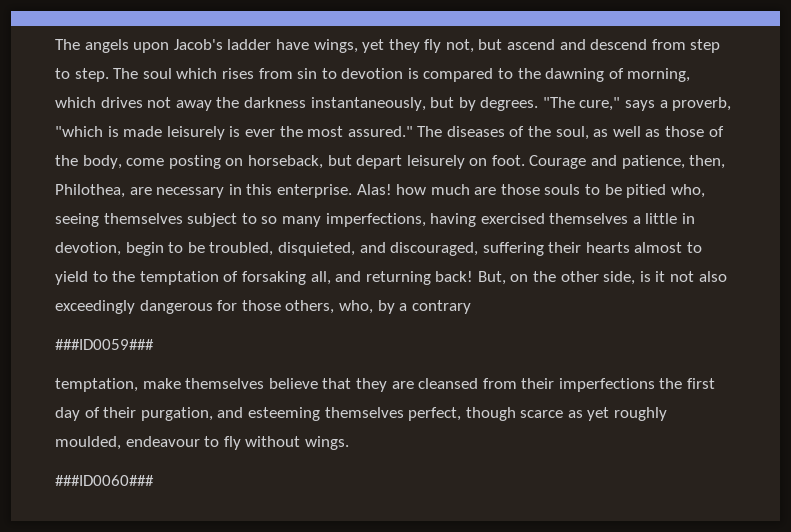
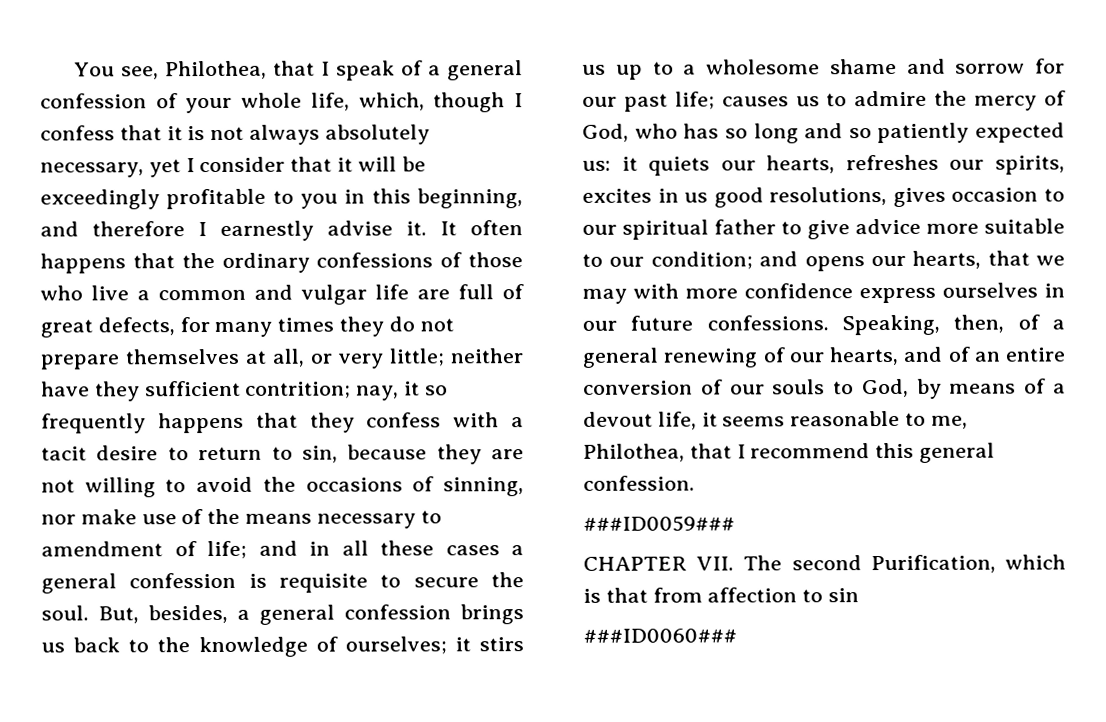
[55,39,721,53] [55,68,691,82] [55,97,732,111] [55,126,724,140] [55,155,726,169] [55,184,705,198] [55,213,696,227] [55,242,703,256] [55,271,727,285] [55,300,471,314] [55,339,154,350] [55,378,716,392] [55,407,668,421] [55,436,349,450] The angels upon Jacob's ladder have wings, yet they fly not, but ascend and descend from step to step. The soul which rises from sin to devotion is compared to the dawning of morning, which drives not away the darkness instantaneously, but by degrees. "The cure," says a proverb, "which is made leisurely is ever the most assured." The diseases of the soul, as well as those of the body, come posting on horseback, but depart leisurely on foot. Courage and patience, then, Philothea, are necessary in this enterprise. Alas! how much are those souls to be pitied who, seeing themselves subject to so many imperfections, having exercised themselves a little in devotion, begin to be troubled, disquieted, and discouraged, suffering their hearts almost to yield to the temptation of forsaking all, and returning back! But, on the other side, is it not also exceedingly dangerous for those others, who, by a contrary // ###ID0059### // temptation, make themselves believe that they are cleansed from their imperfections the first day of their purgation, and esteeming themselves perfect, though scarce as yet roughly moulded, endeavour to fly without wings. -> [73,60,524,81] [40,92,523,114] [40,124,430,145] [40,156,426,178] [40,188,523,210] [40,220,523,241] [40,252,523,274] [40,284,524,305] [40,316,454,338] [40,348,524,370] [41,380,448,402] [41,412,524,434] [41,444,524,465] [41,476,524,498] [41,508,442,529] [41,540,524,560] [41,572,524,594] [41,604,524,625] [41,636,524,658] [582,58,1065,80] [582,90,1066,112] [582,122,1065,144] [582,154,1065,176] [582,187,1065,208] [582,218,1065,240] [582,250,1065,272] [582,282,1065,304] [582,314,1065,336] [582,346,1066,368] [583,378,1066,399] [583,410,968,430] [583,442,996,463] [583,475,695,491] [583,515,735,532] [583,554,1066,574] [583,587,860,603] You see, Philothea, that I speak of a general confession of your whole life, which, though I confess that it is not always absolutely necessary, yet I consider that it will be exceedingly profitable to you in this beginning, and therefore I earnestly advise it. It often happens that the ordinary confessions of those who live a common and vulgar life are full of great defects, for many times they do not prepare themselves at all, or very little; neither have they sufficient contrition; nay, it so frequently happens that they confess with a tacit desire to return to sin, because they are not willing to avoid the occasions of sinning, nor make use of the means necessary to amendment of life; and in all these cases a general confession is requisite to secure the soul. But, besides, a general confession brings us back to the knowledge of ourselves; it stirs us up to a wholesome shame and sorrow for our past life; causes us to admire the mercy of God, who has so long and so patiently expected us: it quiets our hearts, refreshes our spirits, excites in us good resolutions, gives occasion to our spiritual father to give advice more suitable to our condition; and opens our hearts, that we may with more confidence express ourselves in our future confessions. Speaking, then, of a general renewing of our hearts, and of an entire conversion of our souls to God, by means of a devout life, it seems reasonable to me, Philothea, that I recommend this general confession. // ###ID0059### // CHAPTER VII. The second Purification, which is that from affection to sin

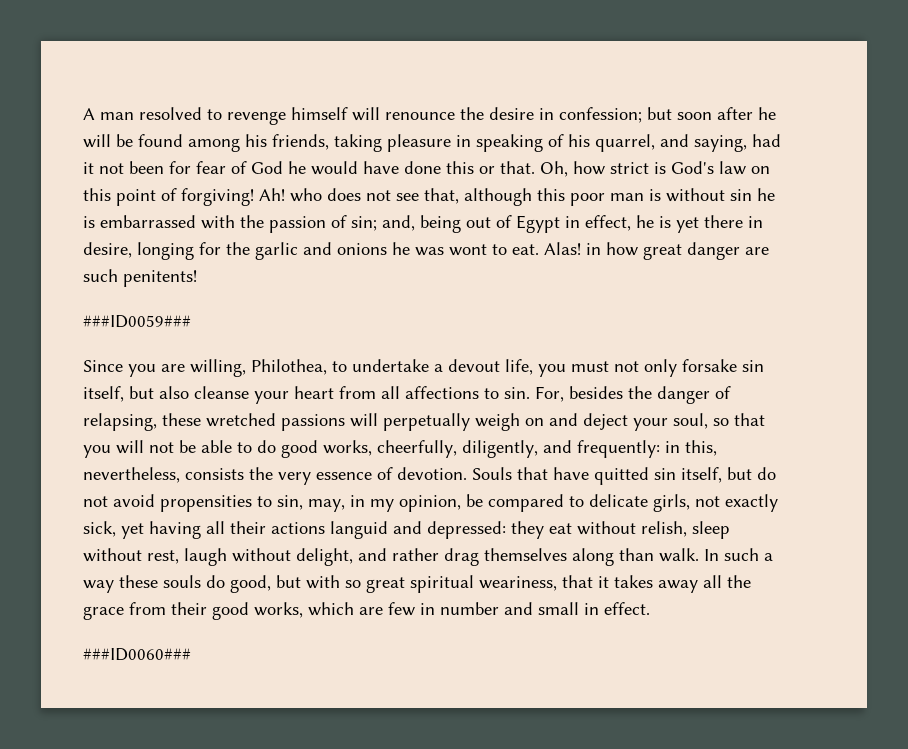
[73,60,524,81] [40,92,523,114] [40,124,430,145] [40,156,426,178] [40,188,523,210] [40,220,523,241] [40,252,523,274] [40,284,524,305] [40,316,454,338] [40,348,524,370] [41,380,448,402] [41,412,524,434] [41,444,524,465] [41,476,524,498] [41,508,442,529] [41,540,524,560] [41,572,524,594] [41,604,524,625] [41,636,524,658] [582,58,1065,80] [582,90,1066,112] [582,122,1065,144] [582,154,1065,176] [582,187,1065,208] [582,218,1065,240] [582,250,1065,272] [582,282,1065,304] [582,314,1065,336] [582,346,1066,368] [583,378,1066,399] [583,410,968,430] [583,442,996,463] [583,475,695,491] [583,515,735,532] [583,554,1066,574] [583,587,860,603] You see, Philothea, that I speak of a general confession of your whole life, which, though I confess that it is not always absolutely necessary, yet I consider that it will be exceedingly profitable to you in this beginning, and therefore I earnestly advise it. It often happens that the ordinary confessions of those who live a common and vulgar life are full of great defects, for many times they do not prepare themselves at all, or very little; neither have they sufficient contrition; nay, it so frequently happens that they confess with a tacit desire to return to sin, because they are not willing to avoid the occasions of sinning, nor make use of the means necessary to amendment of life; and in all these cases a general confession is requisite to secure the soul. But, besides, a general confession brings us back to the knowledge of ourselves; it stirs us up to a wholesome shame and sorrow for our past life; causes us to admire the mercy of God, who has so long and so patiently expected us: it quiets our hearts, refreshes our spirits, excites in us good resolutions, gives occasion to our spiritual father to give advice more suitable to our condition; and opens our hearts, that we may with more confidence express ourselves in our future confessions. Speaking, then, of a general renewing of our hearts, and of an entire conversion of our souls to God, by means of a devout life, it seems reasonable to me, Philothea, that I recommend this general confession. // ###ID0059### // CHAPTER VII. The second Purification, which is that from affection to sin -> [83,107,776,125] [83,134,781,152] [83,161,770,177] [83,188,775,206] [83,215,763,233] [83,242,769,260] [83,269,197,287] [83,315,191,328] [83,359,764,377] [83,386,731,404] [83,413,765,431] [83,440,717,458] [83,467,776,485] [83,494,778,512] [83,521,730,539] [83,548,773,566] [83,575,751,593] [83,602,650,620] A man resolved to revenge himself will renounce the desire in confession; but soon after he will be found among his friends, taking pleasure in speaking of his quarrel, and saying, had it not been for fear of God he would have done this or that. Oh, how strict is God's law on this point of forgiving! Ah! who does not see that, although this poor man is without sin he is embarrassed with the passion of sin; and, being out of Egypt in effect, he is yet there in desire, longing for the garlic and onions he was wont to eat. Alas! in how great danger are such penitents! // ###ID0059### // Since you are willing, Philothea, to undertake a devout life, you must not only forsake sin itself, but also cleanse your heart from all affections to sin. For, besides the danger of relapsing, these wretched passions will perpetually weigh on and deject your soul, so that you will not be able to do good works, cheerfully, diligently, and frequently: in this, nevertheless, consists the very essence of devotion. Souls that have quitted sin itself, but do not avoid propensities to sin, may, in my opinion, be compared to delicate girls, not exactly sick, yet having all their actions languid and depressed: they eat without relish, sleep without rest, laugh without delight, and rather drag themselves along than walk. In such a way these souls do good, but with so great spiritual weariness, that it takes away all the grace from their good works, which are few in number and small in effect.

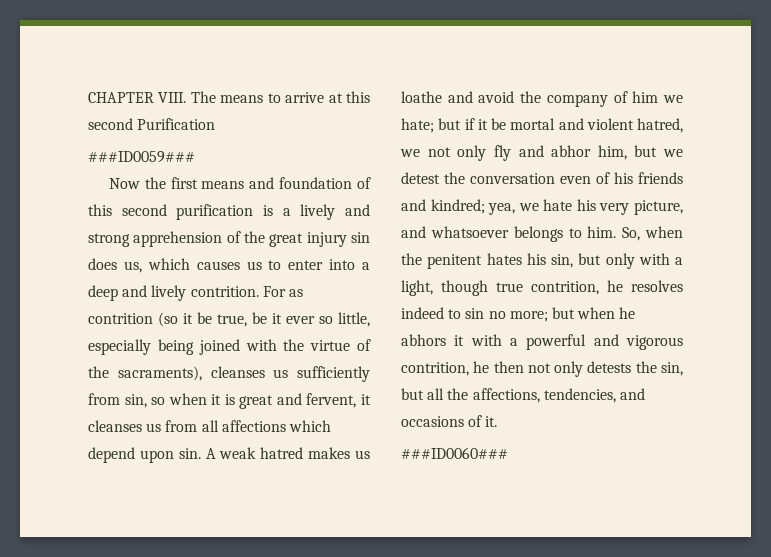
[83,107,776,125] [83,134,781,152] [83,161,770,177] [83,188,775,206] [83,215,763,233] [83,242,769,260] [83,269,197,287] [83,315,191,328] [83,359,764,377] [83,386,731,404] [83,413,765,431] [83,440,717,458] [83,467,776,485] [83,494,778,512] [83,521,730,539] [83,548,773,566] [83,575,751,593] [83,602,650,620] A man resolved to revenge himself will renounce the desire in confession; but soon after he will be found among his friends, taking pleasure in speaking of his quarrel, and saying, had it not been for fear of God he would have done this or that. Oh, how strict is God's law on this point of forgiving! Ah! who does not see that, although this poor man is without sin he is embarrassed with the passion of sin; and, being out of Egypt in effect, he is yet there in desire, longing for the garlic and onions he was wont to eat. Alas! in how great danger are such penitents! // ###ID0059### // Since you are willing, Philothea, to undertake a devout life, you must not only forsake sin itself, but also cleanse your heart from all affections to sin. For, besides the danger of relapsing, these wretched passions will perpetually weigh on and deject your soul, so that you will not be able to do good works, cheerfully, diligently, and frequently: in this, nevertheless, consists the very essence of devotion. Souls that have quitted sin itself, but do not avoid propensities to sin, may, in my opinion, be compared to delicate girls, not exactly sick, yet having all their actions languid and depressed: they eat without relish, sleep without rest, laugh without delight, and rather drag themselves along than walk. In such a way these souls do good, but with so great spiritual weariness, that it takes away all the grace from their good works, which are few in number and small in effect. -> [88,91,370,103] [88,118,216,130] [88,151,195,163] [108,177,371,189] [88,204,370,220] [88,231,370,247] [88,258,370,273] [88,285,303,301] [88,312,370,327] [88,339,371,355] [88,366,370,382] [88,393,371,409] [88,420,331,432] [88,447,370,463] [401,91,683,107] [401,118,683,133] [400,145,683,161] [401,172,683,184] [401,199,683,215] [401,226,683,242] [401,253,683,269] [401,280,683,296] [401,307,636,322] [401,334,683,350] [401,361,683,377] [401,388,645,403] [401,415,498,427] CHAPTER VIII. The means to arrive at this second Purification // ###ID0059### // Now the first means and foundation of this second purification is a lively and strong apprehension of the great injury sin does us, which causes us to enter into a deep and lively contrition. For as contrition (so it be true, be it ever so little, especially being joined with the virtue of the sacraments), cleanses us sufficiently from sin, so when it is great and fervent, it cleanses us from all affections which depend upon sin. A weak hatred makes us loathe and avoid the company of him we hate; but if it be mortal and violent hatred, we not only fly and abhor him, but we detest the conversation even of his friends and kindred; yea, we hate his very picture, and whatsoever belongs to him. So, when the penitent hates his sin, but only with a light, though true contrition, he resolves indeed to sin no more; but when he abhors it with a powerful and vigorous contrition, he then not only detests the sin, but all the affections, tendencies, and occasions of it.

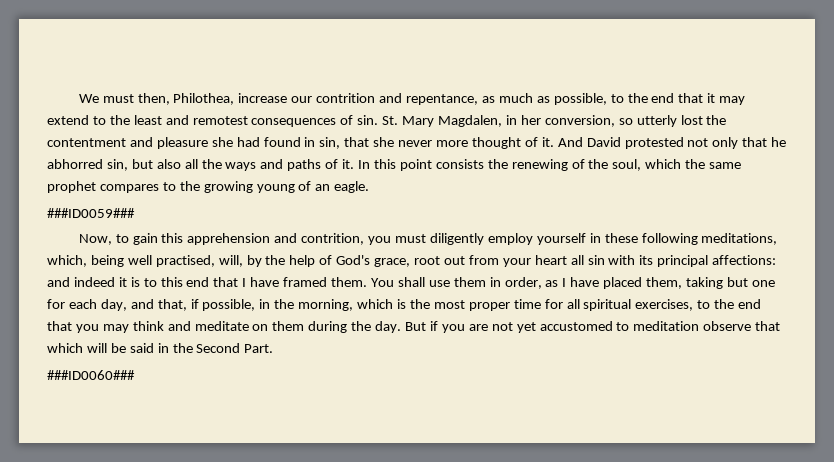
[88,91,370,103] [88,118,216,130] [88,151,195,163] [108,177,371,189] [88,204,370,220] [88,231,370,247] [88,258,370,273] [88,285,303,301] [88,312,370,327] [88,339,371,355] [88,366,370,382] [88,393,371,409] [88,420,331,432] [88,447,370,463] [401,91,683,107] [401,118,683,133] [400,145,683,161] [401,172,683,184] [401,199,683,215] [401,226,683,242] [401,253,683,269] [401,280,683,296] [401,307,636,322] [401,334,683,350] [401,361,683,377] [401,388,645,403] [401,415,498,427] CHAPTER VIII. The means to arrive at this second Purification // ###ID0059### // Now the first means and foundation of this second purification is a lively and strong apprehension of the great injury sin does us, which causes us to enter into a deep and lively contrition. For as contrition (so it be true, be it ever so little, especially being joined with the virtue of the sacraments), cleanses us sufficiently from sin, so when it is great and fervent, it cleanses us from all affections which depend upon sin. A weak hatred makes us loathe and avoid the company of him we hate; but if it be mortal and violent hatred, we not only fly and abhor him, but we detest the conversation even of his friends and kindred; yea, we hate his very picture, and whatsoever belongs to him. So, when the penitent hates his sin, but only with a light, though true contrition, he resolves indeed to sin no more; but when he abhors it with a powerful and vigorous contrition, he then not only detests the sin, but all the affections, tendencies, and occasions of it. -> [78,93,746,105] [47,115,727,127] [47,137,787,149] [47,159,742,171] [47,181,370,193] [47,208,135,218] [78,233,778,245] [47,255,777,267] [47,277,775,289] [47,299,762,311] [47,321,781,333] [47,343,274,353] We must then, Philothea, increase our contrition and repentance, as much as possible, to the end that it may extend to the least and remotest consequences of sin. St. Mary Magdalen, in her conversion, so utterly lost the contentment and pleasure she had found in sin, that she never more thought of it. And David protested not only that he abhorred sin, but also all the ways and paths of it. In this point consists the renewing of the soul, which the same prophet compares to the growing young of an eagle. // ###ID0059### // Now, to gain this apprehension and contrition, you must diligently employ yourself in these following meditations, which, being well practised, will, by the help of God's grace, root out from your heart all sin with its principal affections: and indeed it is to this end that I have framed them. You shall use them in order, as I have placed them, taking but one for each day, and that, if possible, in the morning, which is the most proper time for all spiritual exercises, to the end that you may think and meditate on them during the day. But if you are not yet accustomed to meditation observe that which will be said in the Second Part.

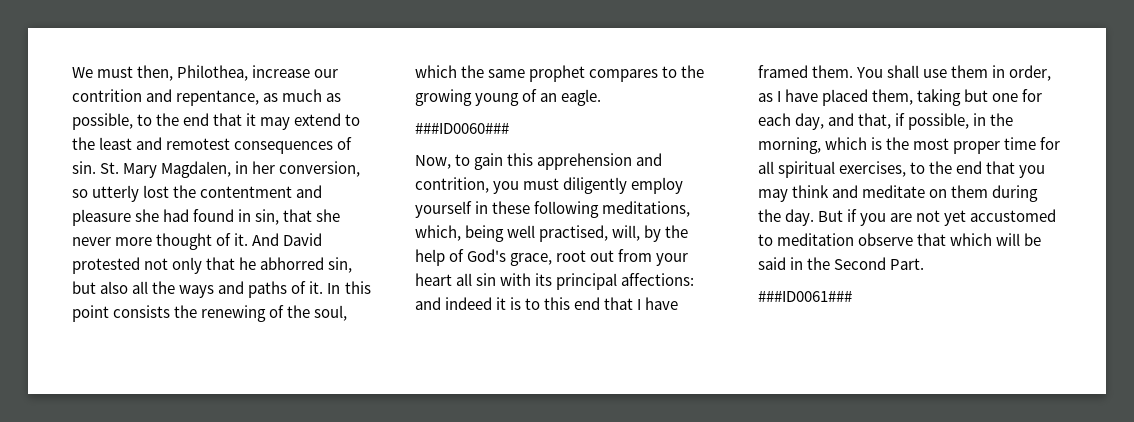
[47,208,135,218] ###ID0059### -> [415,122,509,134] ###ID0060###
[47,370,135,380] ###ID0060### -> [758,290,852,302] ###ID0061###

